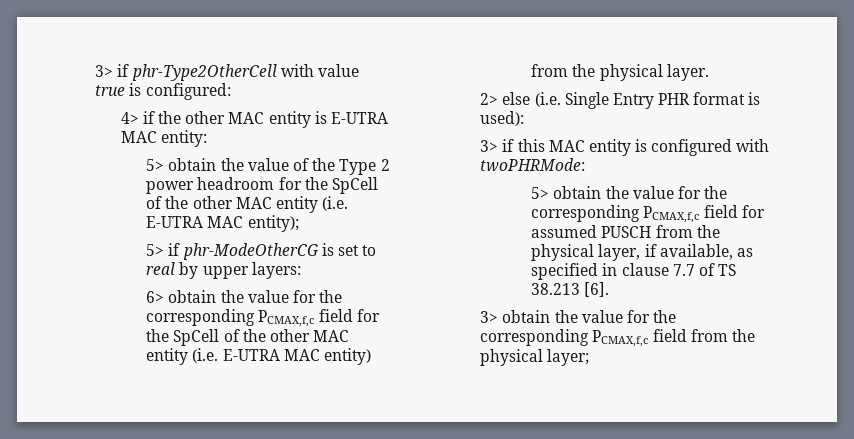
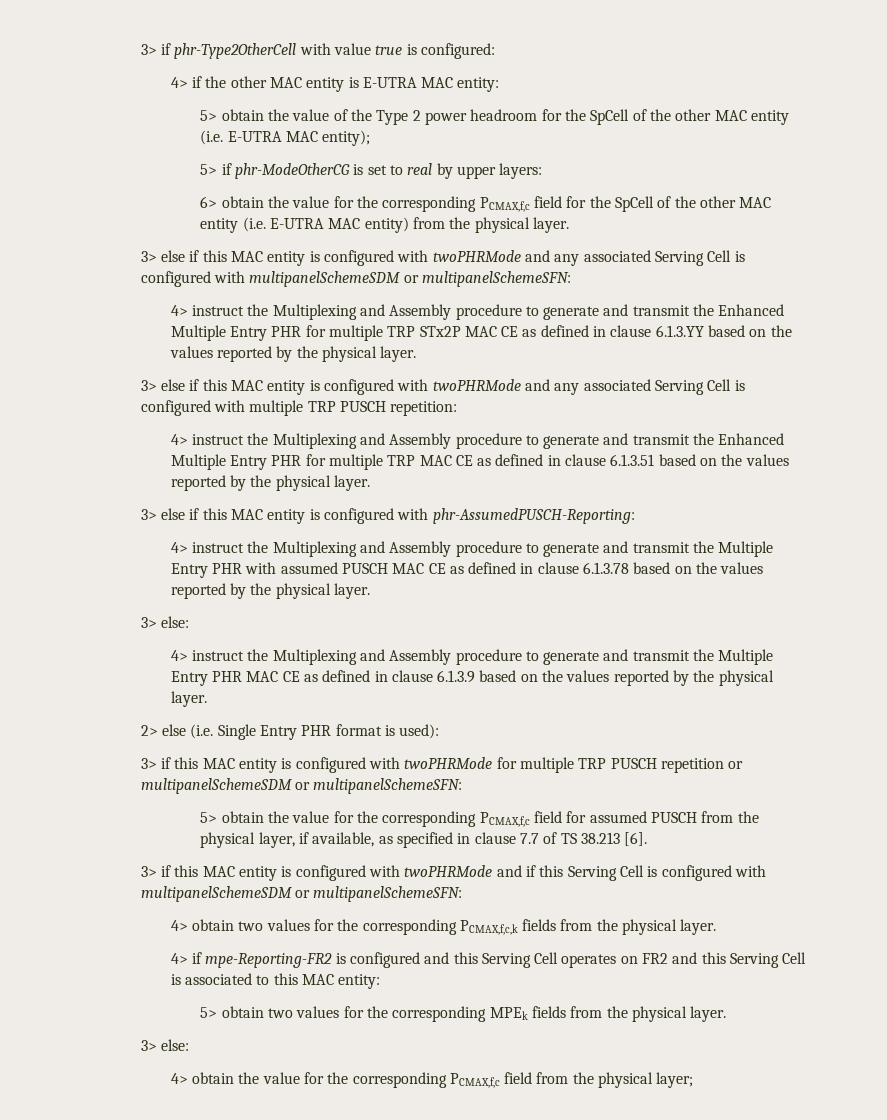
(709, 72) none -> [140,250,745,266] [140,271,572,287] [170,304,785,320] [170,325,792,341] [169,346,417,362] [140,379,745,395] [140,400,458,416] [170,433,785,449] [170,454,789,470] [170,475,370,491] [140,508,635,524] [170,541,774,557] [170,562,764,578] [170,583,370,599] [140,616,190,628] [170,649,774,665] [170,670,774,686] [170,691,207,707] // 3> else if this MAC entity is configured with twoPHRMode and any associated Serving Cell is configured with multipanelSchemeSDM or multipanelSchemeSFN: // 4> instruct the Multiplexing and Assembly procedure to generate and transmit the Enhanced Multiple Entry PHR for multiple TRP STx2P MAC CE as defined in clause 6.1.3.YY based on the values reported by the physical layer. // 3> else if this MAC entity is configured with twoPHRMode and any associated Serving Cell is configured with multiple TRP PUSCH repetition: // 4> instruct the Multiplexing and Assembly procedure to generate and transmit the Enhanced Multiple Entry PHR for multiple TRP MAC CE as defined in clause 6.1.3.51 based on the values reported by the physical layer. // 3> else if this MAC entity is configured with phr-AssumedPUSCH-Reporting: // 4> instruct the Multiplexing and Assembly procedure to generate and transmit the Multiple Entry PHR with assumed PUSCH MAC CE as defined in clause 6.1.3.78 based on the values reported by the physical layer. // 3> else: // 4> instruct the Multiplexing and Assembly procedure to generate and transmit the Multiple Entry PHR MAC CE as defined in clause 6.1.3.9 based on the values reported by the physical layer.
[480,158,586,172] twoPHRMode: -> [404,757,744,773] [140,778,463,794] twoPHRMode for multiple TRP PUSCH repetition or multipanelSchemeSDM or multipanelSchemeSFN:
(499, 317) none -> [161,865,766,881] [140,886,463,902] [170,919,717,935] [170,952,807,968] [170,973,381,989] [200,1006,727,1022] [140,1039,190,1051] [170,1073,188,1084] if this MAC entity is configured with twoPHRMode and if this Serving Cell is configured with multipanelSchemeSDM or multipanelSchemeSFN: // 4> obtain two values for the corresponding PCMAX,f,c,k fields from the physical layer. // 4> if mpe-Reporting-FR2 is configured and this Serving Cell operates on FR2 and this Serving Cell is associated to this MAC entity: // 5> obtain two values for the corresponding MPEk fields from the physical layer. // 3> else: // 4>

